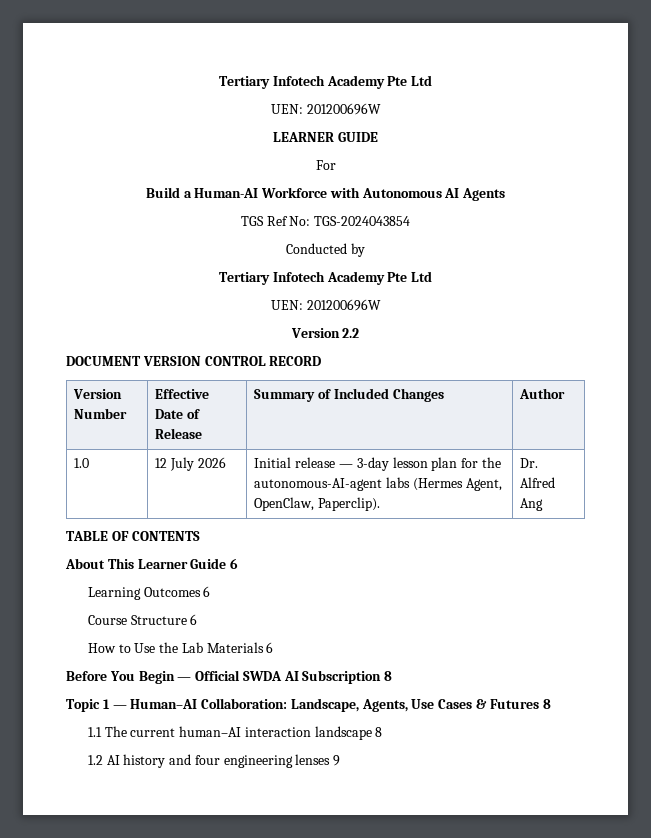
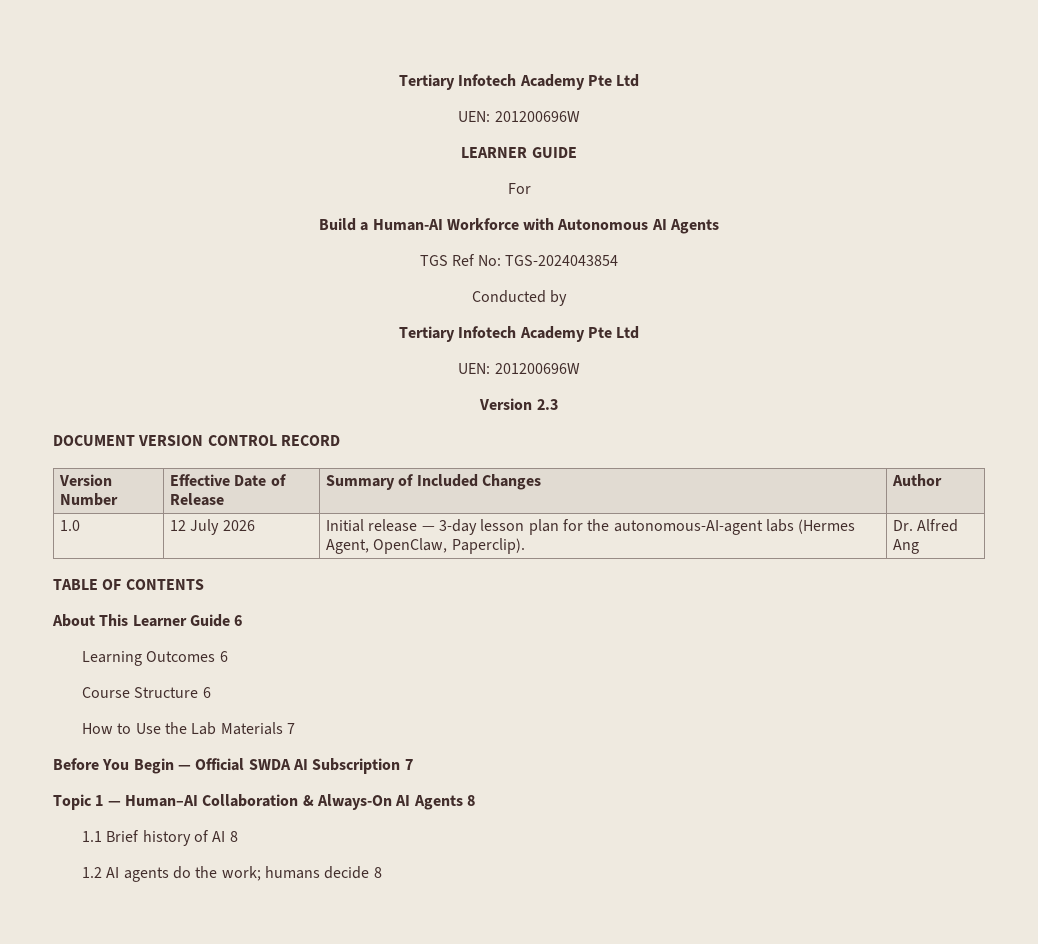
[342,328,360,338] 2.2 -> [536,399,558,410] 2.3
[266,642,274,653] 6 -> [286,723,295,734] 7
[384,671,393,681] 8 -> [404,759,413,770] 7
[201,698,551,712] [87,726,383,740] [87,754,341,768] Collaboration: Landscape, Agents, Use Cases & Futures 8 // 1.1 The current human–AI interaction landscape 8 // 1.2 AI history and four engineering lenses 9 -> [202,794,475,810] [81,830,238,846] [81,866,382,882] Collaboration & Always-On AI Agents 8 // 1.1 Brief history of AI 8 // 1.2 AI agents do the work; humans decide 8

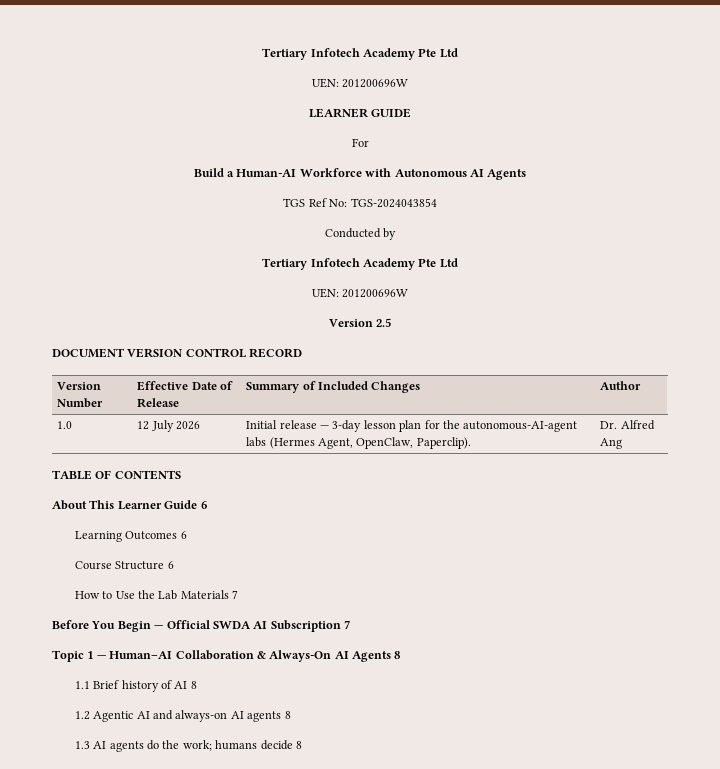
[536,399,558,410] 2.3 -> [376,318,392,327] 2.5
(102, 872) none -> [93,710,291,722] [74,741,90,749] Agentic AI and always-on AI agents 8 // 1.3

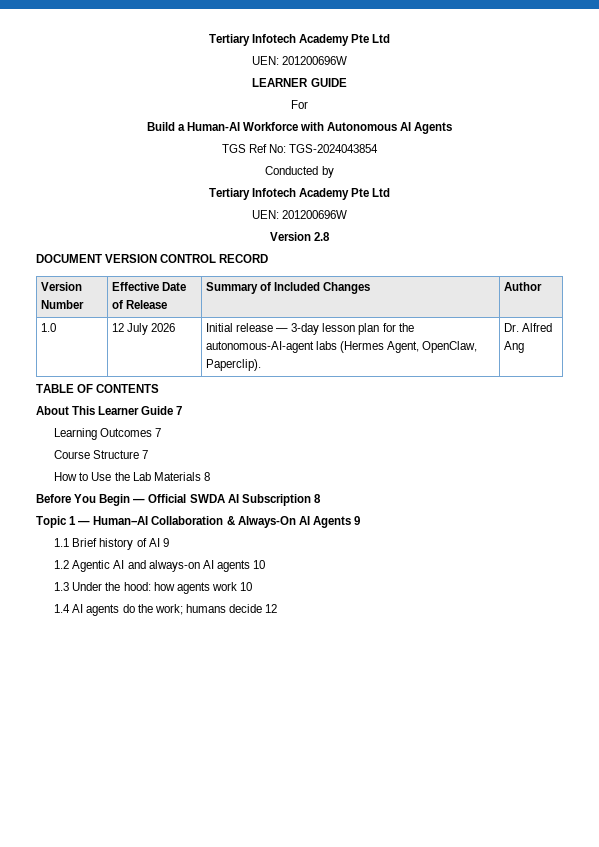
[376,318,392,327] 2.5 -> [314,232,331,241] 2.8
[200,501,207,509] 6 -> [176,406,183,415] 7
[180,531,187,539] 6 -> [155,428,162,437] 7
[167,561,174,569] 6 -> [142,450,149,459] 7
[232,590,239,599] 7 -> [203,472,210,481] 8
[344,620,350,629] 7 -> [313,494,321,503] 8
[394,651,401,659] 8 -> [353,516,360,525] 9
[190,681,197,689] 8 -> [162,538,169,547] 9
[284,711,291,719] 8 -> [252,560,265,569] 10
(90, 745) none -> [72,582,252,594] [54,604,71,613] Under the hood: how agents work 10 // 1.4
[295,741,302,749] 8 -> [265,604,278,613] 12

